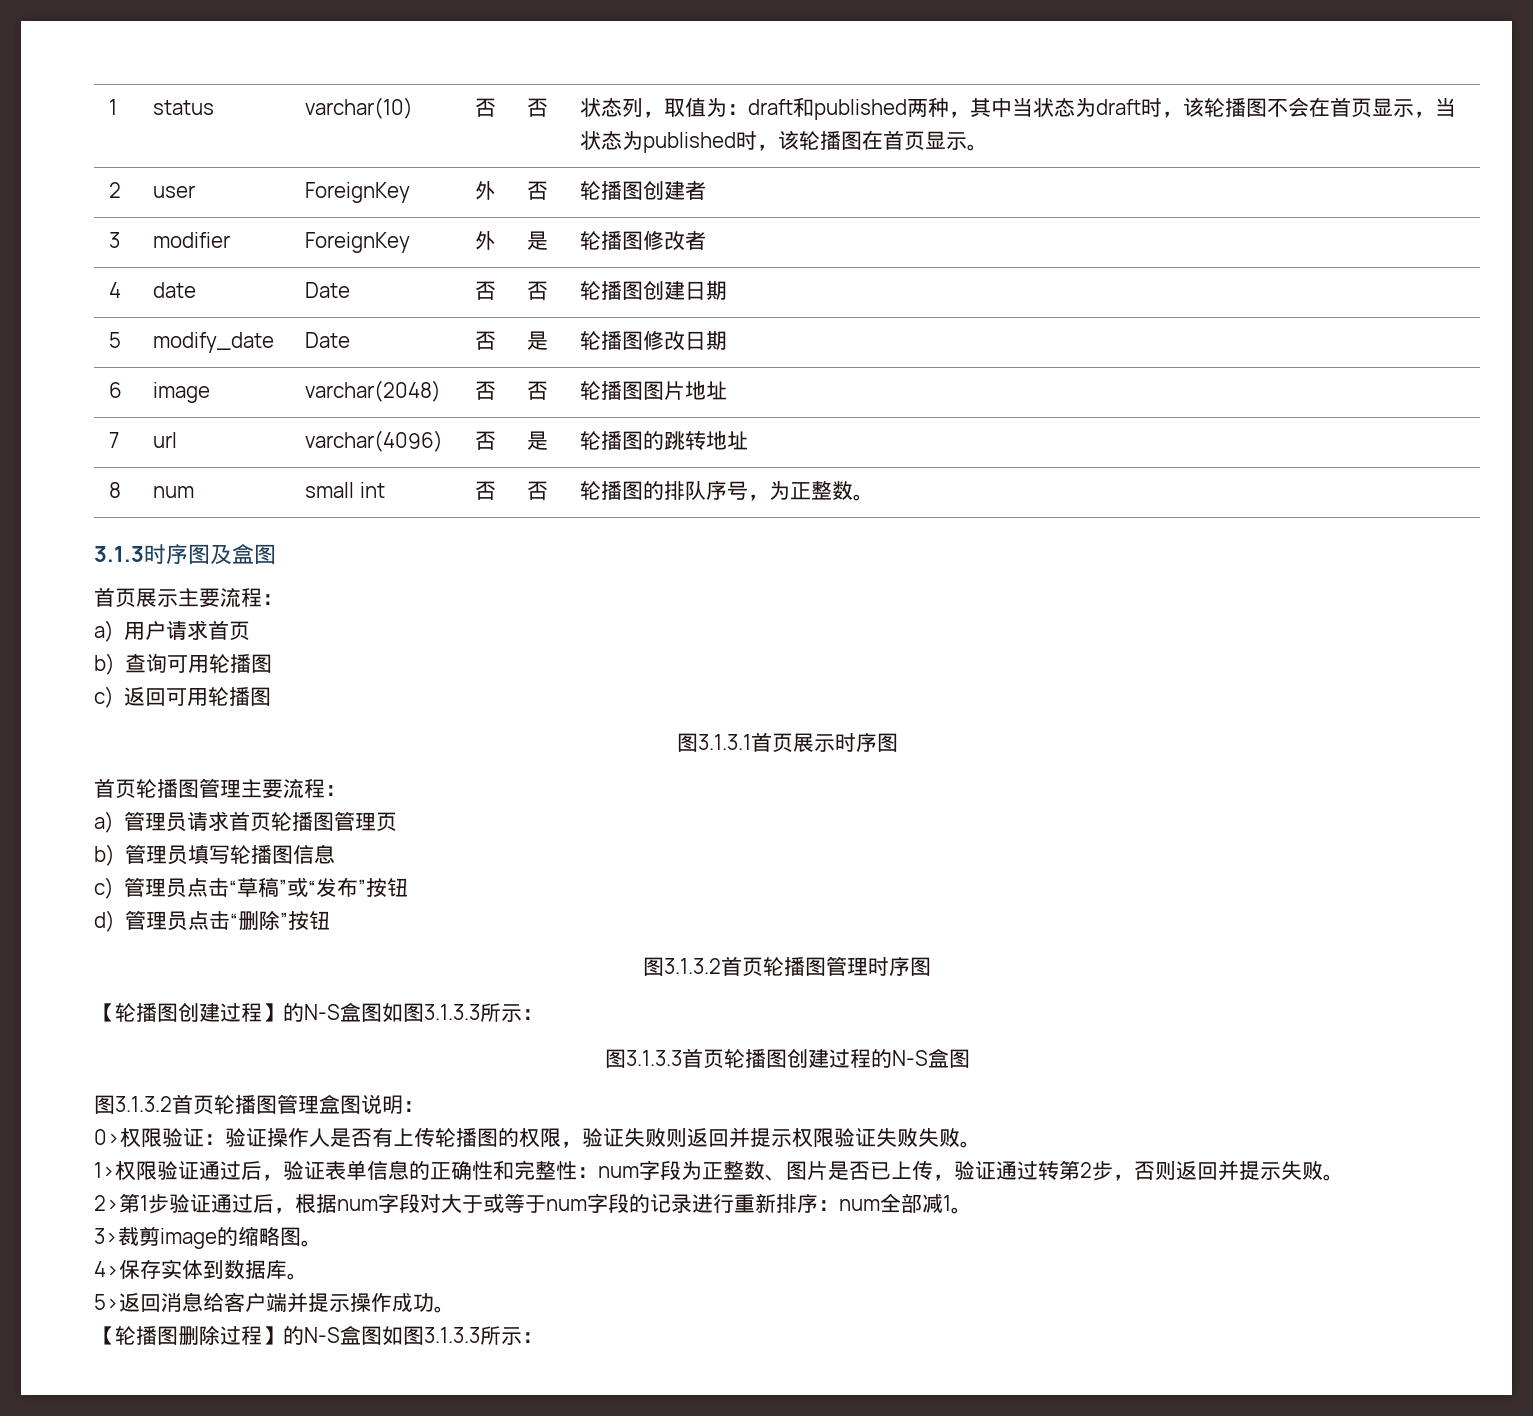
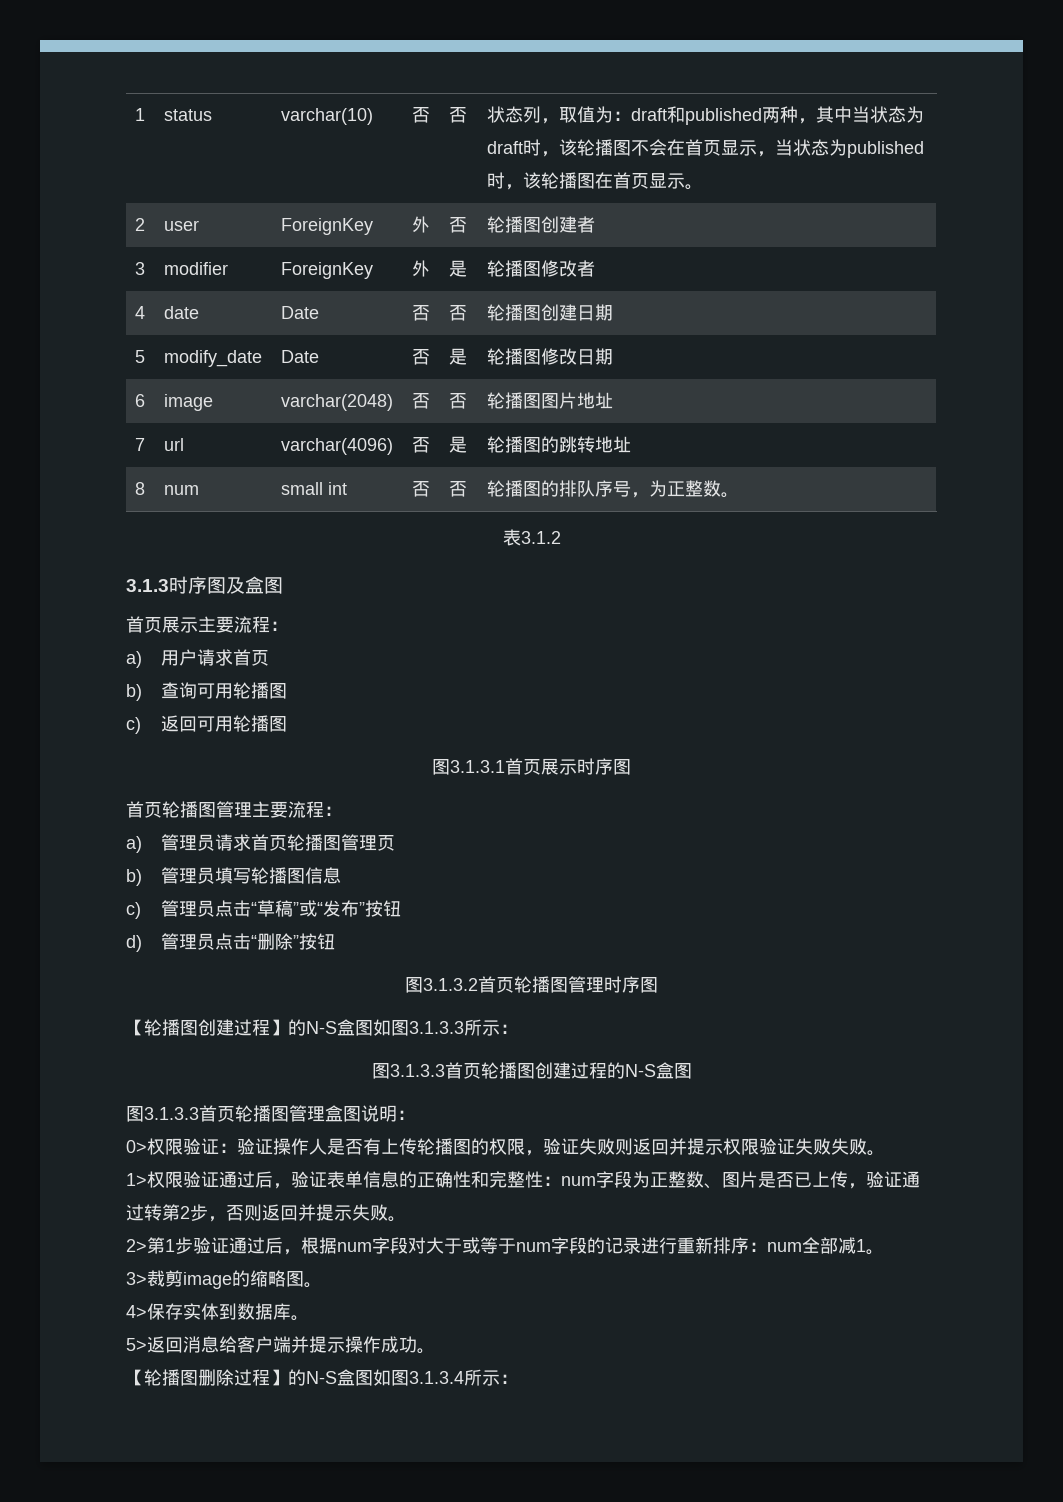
(875, 497) none -> [502,529,561,546] // 表3.1.2
[115,1096,172,1112] 3.1.3.2 -> [144,1107,199,1120] 3.1.3.3
[424,1327,480,1343] 3.1.3.3 -> [409,1371,464,1384] 3.1.3.4

